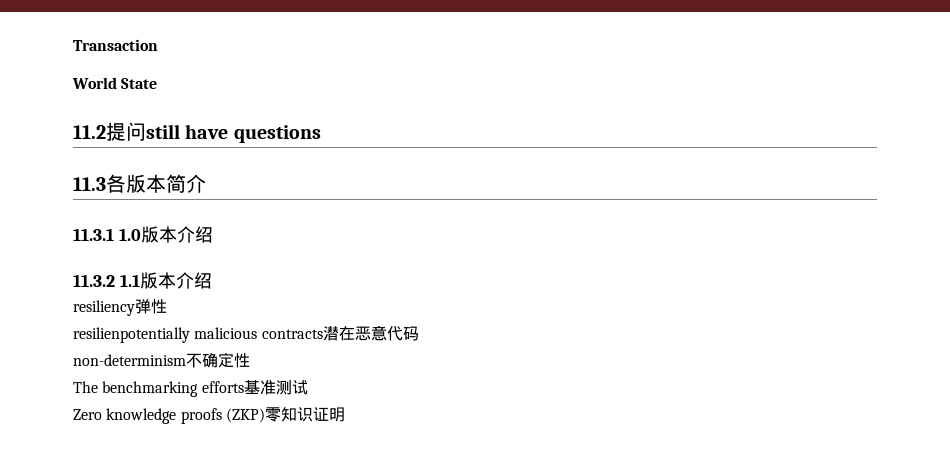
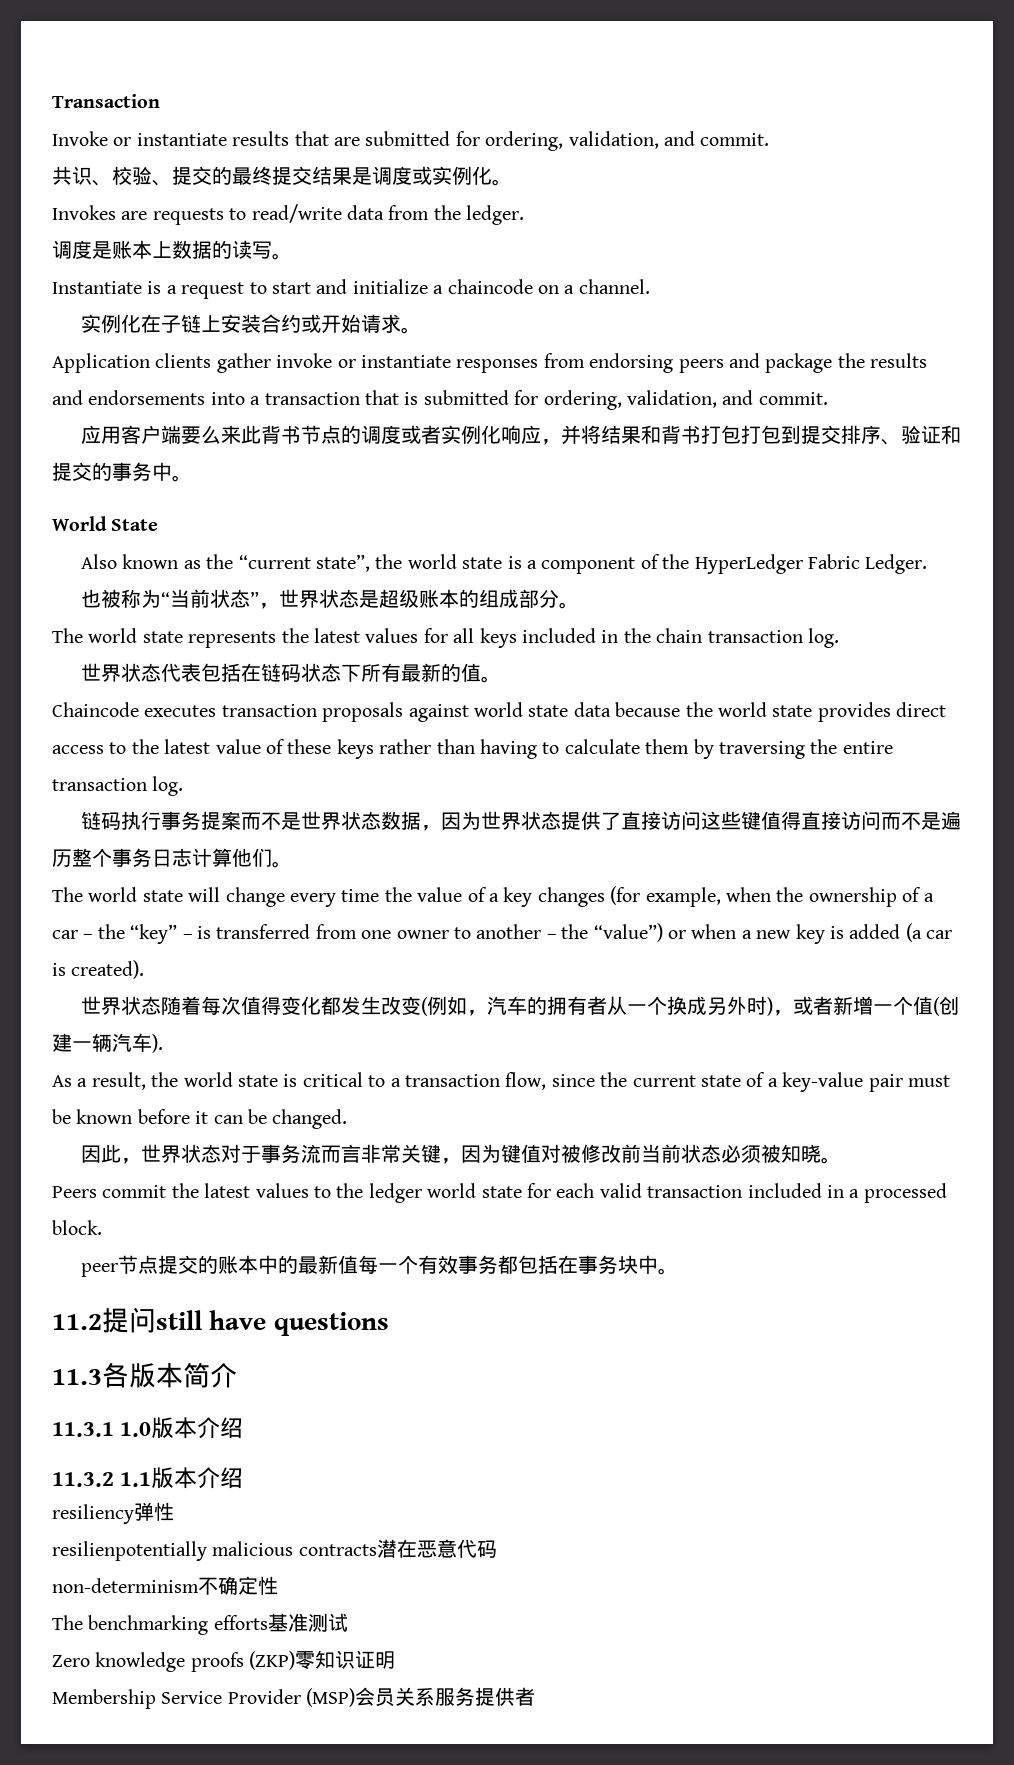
[72,77,158,89] World State -> [52,131,770,151] [52,166,512,186] [52,204,525,225] [52,240,292,260] [52,279,650,299] [81,314,422,334] [52,353,928,373] [52,390,828,410] [81,425,962,445] [52,462,192,482] [52,516,159,531] [81,554,928,574] [81,589,580,609] [52,628,839,648] [81,663,502,683] [52,702,947,722] [52,739,893,759] [52,776,184,796] [81,811,962,831] [52,848,292,868] [52,886,934,907] [52,923,953,944] [52,960,145,979] [81,996,960,1016] [52,1033,163,1053] [52,1072,950,1092] [52,1109,348,1129] [81,1144,842,1164] [52,1183,947,1203] [52,1220,102,1235] [81,1255,679,1277] Invoke or instantiate results that are submitted for ordering, validation, and commit. // 共识、校验、提交的最终提交结果是调度或实例化。 // Invokes are requests to read/write data from the ledger. // 调度是账本上数据的读写。 // Instantiate is a request to start and initialize a chaincode on a channel. // 实例化在子链上安装合约或开始请求。 // Application clients gather invoke or instantiate responses from endorsing peers and package the results and endorsements into a transaction that is submitted for ordering, validation, and commit. // 应用客户端要么来此背书节点的调度或者实例化响应，并将结果和背书打包打包到提交排序、验证和提交的事务中。 // World State // Also known as the “current state”, the world state is a component of the HyperLedger Fabric Ledger. // 也被称为“当前状态”，世界状态是超级账本的组成部分。 // The world state represents the latest values for all keys included in the chain transaction log. // 世界状态代表包括在链码状态下所有最新的值。 // Chaincode executes transaction proposals against world state data because the world state provides direct access to the latest value of these keys rather than having to calculate them by traversing the entire transaction log. // 链码执行事务提案而不是世界状态数据，因为世界状态提供了直接访问这些键值得直接访问而不是遍历整个事务日志计算他们。 // The world state will change every time the value of a key changes (for example, when the ownership of a car – the “key” – is transferred from one owner to another – the “value”) or when a new key is added (a car is created). // 世界状态随着每次值得变化都发生改变(例如，汽车的拥有者从一个换成另外时)，或者新增一个值(创建一辆汽车). // As a result, the world state is critical to a transaction flow, since the current state of a key-value pair must be known before it can be changed. // 因此，世界状态对于事务流而言非常关键，因为键值对被修改前当前状态必须被知晓。 // Peers commit the latest values to the ledger world state for each valid transaction included in a processed block. // peer节点提交的账本中的最新值每一个有效事务都包括在事务块中。
(345, 414) none -> [52,1687,536,1709] // Membership Service Provider (MSP)会员关系服务提供者

